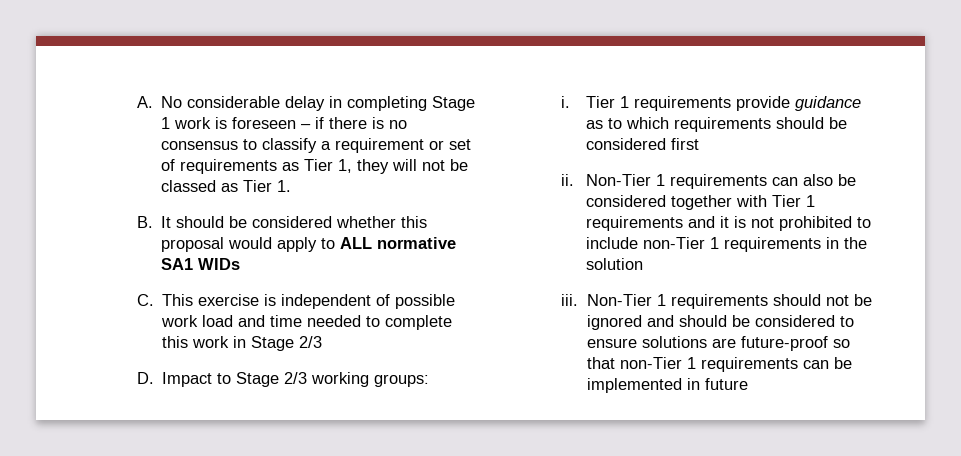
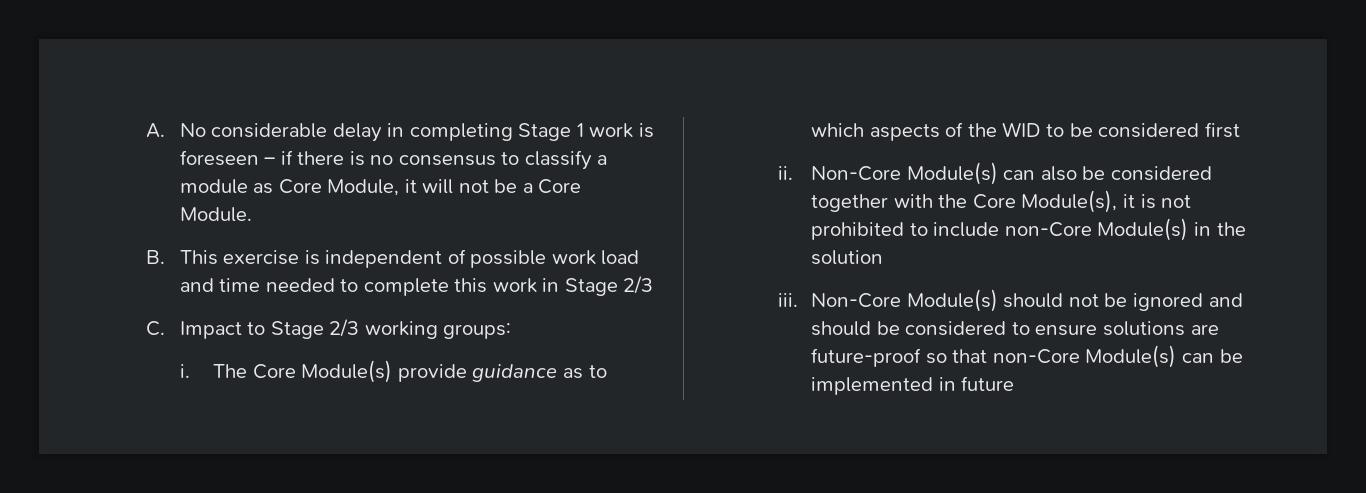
[335,138,472,153] [161,159,469,174] [161,180,292,192] [137,216,428,228] [161,237,457,252] [161,258,241,270] [137,294,155,306] requirement or set of requirements as Tier 1, they will not be classed as Tier 1. // B. It should be considered whether this proposal would apply to ALL normative SA1 WIDs // C. -> [179,179,582,196] [179,207,252,222] [145,250,165,264] module as Core Module, it will not be a Core Module. // B.
[137,372,155,384] D. -> [145,321,165,336] C.
[585,96,731,111] Tier 1 requirements -> [213,360,393,383] The Core Module(s)
[673,117,824,132] requirements should -> [869,122,1064,141] aspects of the WID to
[585,174,767,189] Non-Tier 1 requirements -> [811,162,998,185] Non-Core Module(s)
[771,195,815,207] [585,216,715,231] Tier 1 requirements and -> [938,190,1118,213] the Core Module(s),
[642,237,821,252] non-Tier 1 requirements -> [1004,218,1189,241] non-Core Module(s)
[586,294,768,309] Non-Tier 1 requirements -> [811,289,998,312] Non-Core Module(s)
[619,357,798,372] non-Tier 1 requirements -> [992,345,1177,368] non-Core Module(s)

